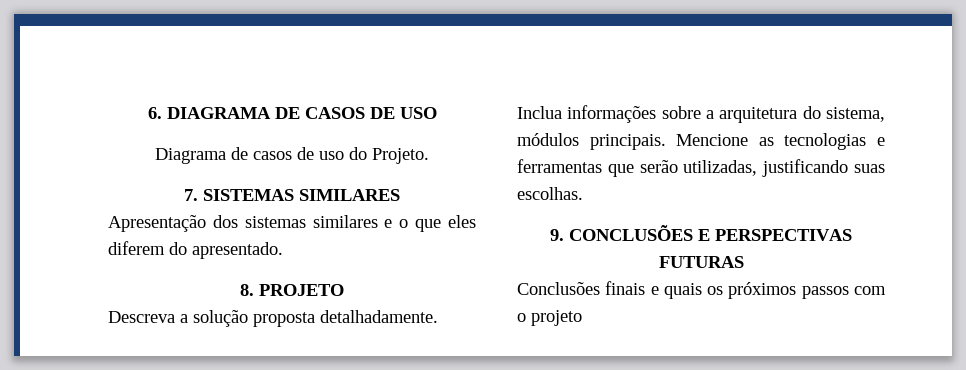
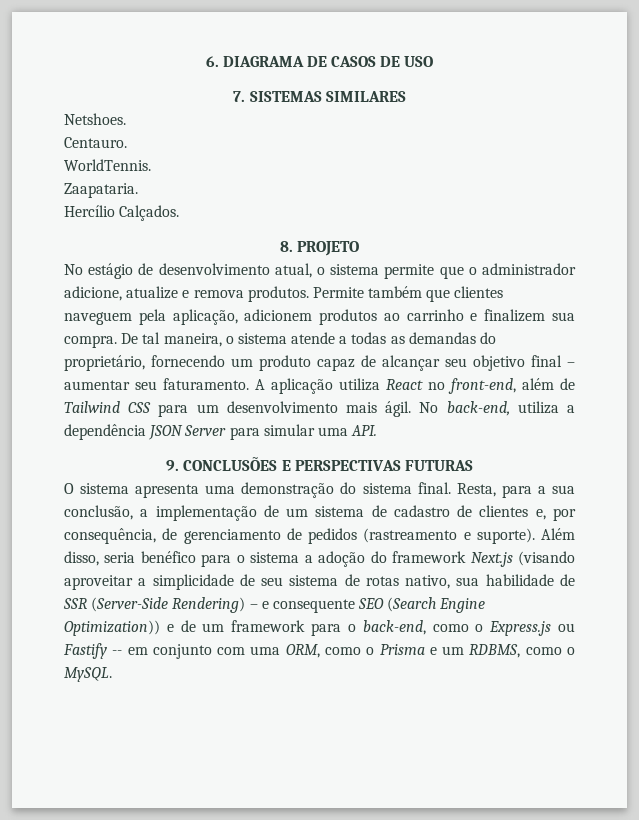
[155,147,429,164] [184,189,400,201] [108,215,476,232] [108,241,283,259] [240,284,344,296] [108,310,438,327] [517,105,885,123] [517,133,885,150] [517,159,885,177] [517,187,583,200] Diagrama de casos de uso do Projeto. // 7. SISTEMAS SIMILARES // Apresentação dos sistemas similares e o que eles diferem do apresentado. // 8. PROJETO // Descreva a solução proposta detalhadamente. Inclua informações sobre a arquitetura do sistema, módulos principais. Mencione as tecnologias e ferramentas que serão utilizadas, justificando suas escolhas. -> [233,91,406,102] [64,113,126,125] [64,137,127,148] [64,159,151,171] [64,183,138,198] [64,205,180,221] [279,241,360,256] [64,263,576,279] [64,286,504,302] [64,309,575,325] [64,332,497,348] [64,355,575,371] [64,378,575,394] [64,401,575,417] [64,424,378,440] 7. SISTEMAS SIMILARES // Netshoes. // Centauro. // WorldTennis. // Zaapataria. // Hercílio Calçados. // 8. PROJETO // No estágio de desenvolvimento atual, o sistema permite que o administrador adicione, atualize e remova produtos. Permite também que clientes naveguem pela aplicação, adicionem produtos ao carrinho e finalizem sua compra. De tal maneira, o sistema atende a todas as demandas do proprietário, fornecendo um produto capaz de alcançar seu objetivo final – aumentar seu faturamento. A aplicação utiliza React no front-end, além de Tailwind CSS para um desenvolvimento mais ágil. No back-end, utiliza a dependência JSON Server para simular uma API.
[517,281,886,299] [517,310,582,326] Conclusões finais e quais os próximos passos com o projeto -> [64,482,575,498] [64,505,576,521] [64,528,575,544] [64,551,575,567] [64,574,575,590] [63,597,486,613] [64,620,575,636] [63,643,575,659] [64,667,112,682] O sistema apresenta uma demonstração do sistema final. Resta, para a sua conclusão, a implementação de um sistema de cadastro de clientes e, por consequência, de gerenciamento de pedidos (rastreamento e suporte). Além disso, seria benéfico para o sistema a adoção do framework Next.js (visando aproveitar a simplicidade de seu sistema de rotas nativo, sua habilidade de SSR (Server-Side Rendering) – e consequente SEO (Search Engine Optimization)) e de um framework para o back-end, como o Express.js ou Fastify -- em conjunto com uma ORM, como o Prisma e um RDBMS, como o MySQL.

